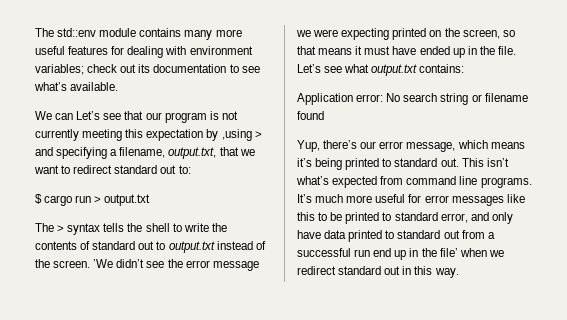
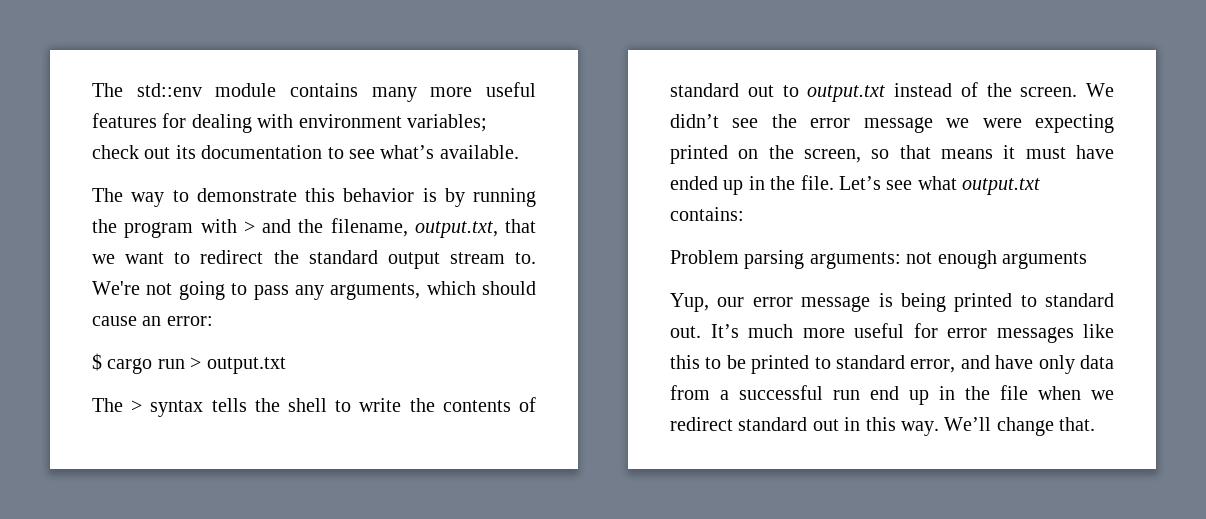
[35,111,238,123] [35,129,262,141] [35,147,118,159] We can Let’s see that our program is not currently meeting this expectation by ,using > and specifying a -> [92,188,536,207] [92,219,324,238] The way to demonstrate this behavior is by running the program with > and the
[114,165,191,174] standard out to: -> [273,250,536,269] [92,281,536,300] [92,316,213,326] the standard output stream to. We're not going to pass any arguments, which should cause an error:
[93,259,114,268] ’We -> [1086,83,1114,97] We
[297,93,528,105] [297,111,324,120] Application error: No search string or filename found -> [670,250,1087,269] Problem parsing arguments: not enough arguments
[323,140,358,149] there’s -> (709, 302) none
[406,140,525,152] [297,158,312,167] message, which means it’s -> [801,293,893,312] message is
[461,158,509,167] [296,176,532,188] This isn’t what’s expected from command line programs. -> (701, 332) none
[491,212,513,224] [297,230,460,242] only have data printed to standard out -> [995,355,1114,374] have only data
[439,248,458,257] file’ -> [1000,385,1028,400] file
(459, 273) none -> [944,417,1096,436] We’ll change that.

